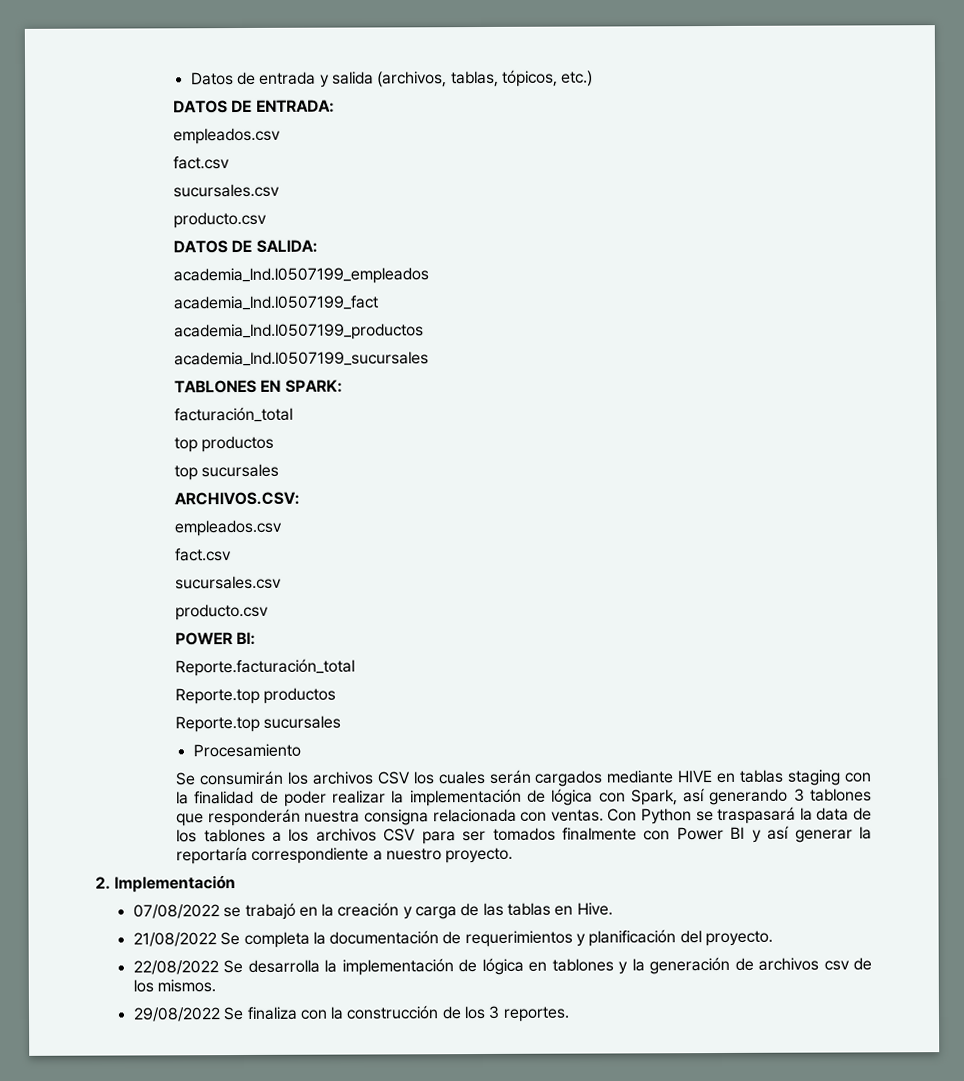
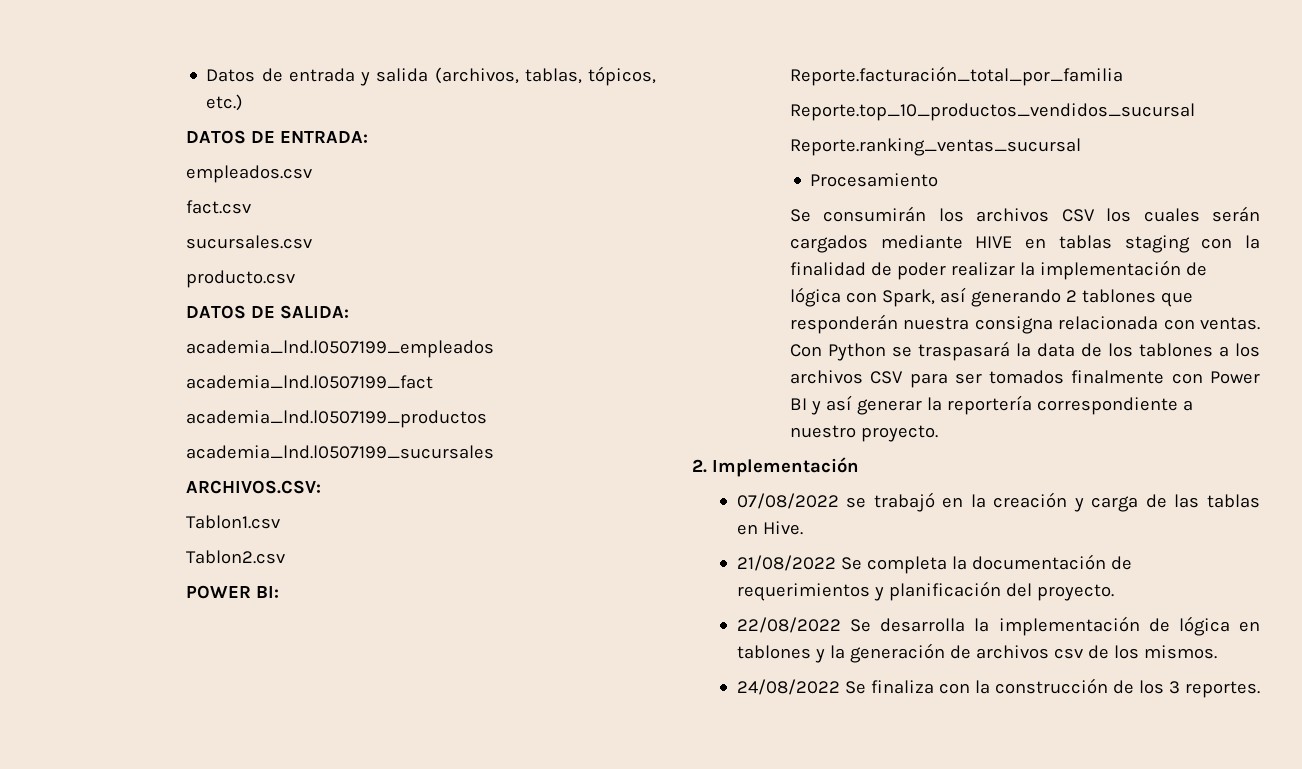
[174,379,343,394] [174,406,294,423] [174,435,275,453] [174,463,280,481] [174,491,301,506] [174,519,283,537] [175,548,233,562] [175,575,283,590] [175,603,270,621] [175,631,257,646] [175,658,356,677] [175,687,337,705] [175,715,342,733] TABLONES EN SPARK: // facturación_total // top productos // top sucursales // ARCHIVOS.CSV: // empleados.csv // fact.csv // sucursales.csv // producto.csv // POWER BI: // Reporte.facturación_total // Reporte.top productos // Reporte.top sucursales -> [185,480,321,494] [185,515,280,529] [185,550,285,564] [185,585,279,599] [789,66,1123,86] [789,103,1195,121] [789,138,1081,156] ARCHIVOS.CSV: // Tablon1.csv // Tablon2.csv // POWER BI: // Reporte.facturación_total_por_familia // Reporte.top_10_productos_vendidos_sucursal // Reporte.ranking_ventas_sucursal
[793,788,805,802] 3 -> [1065,290,1077,302] 2
[176,846,249,865] reportaría -> [946,395,1032,415] reportería
[132,1007,221,1022] 29/08/2022 -> [736,679,840,695] 24/08/2022

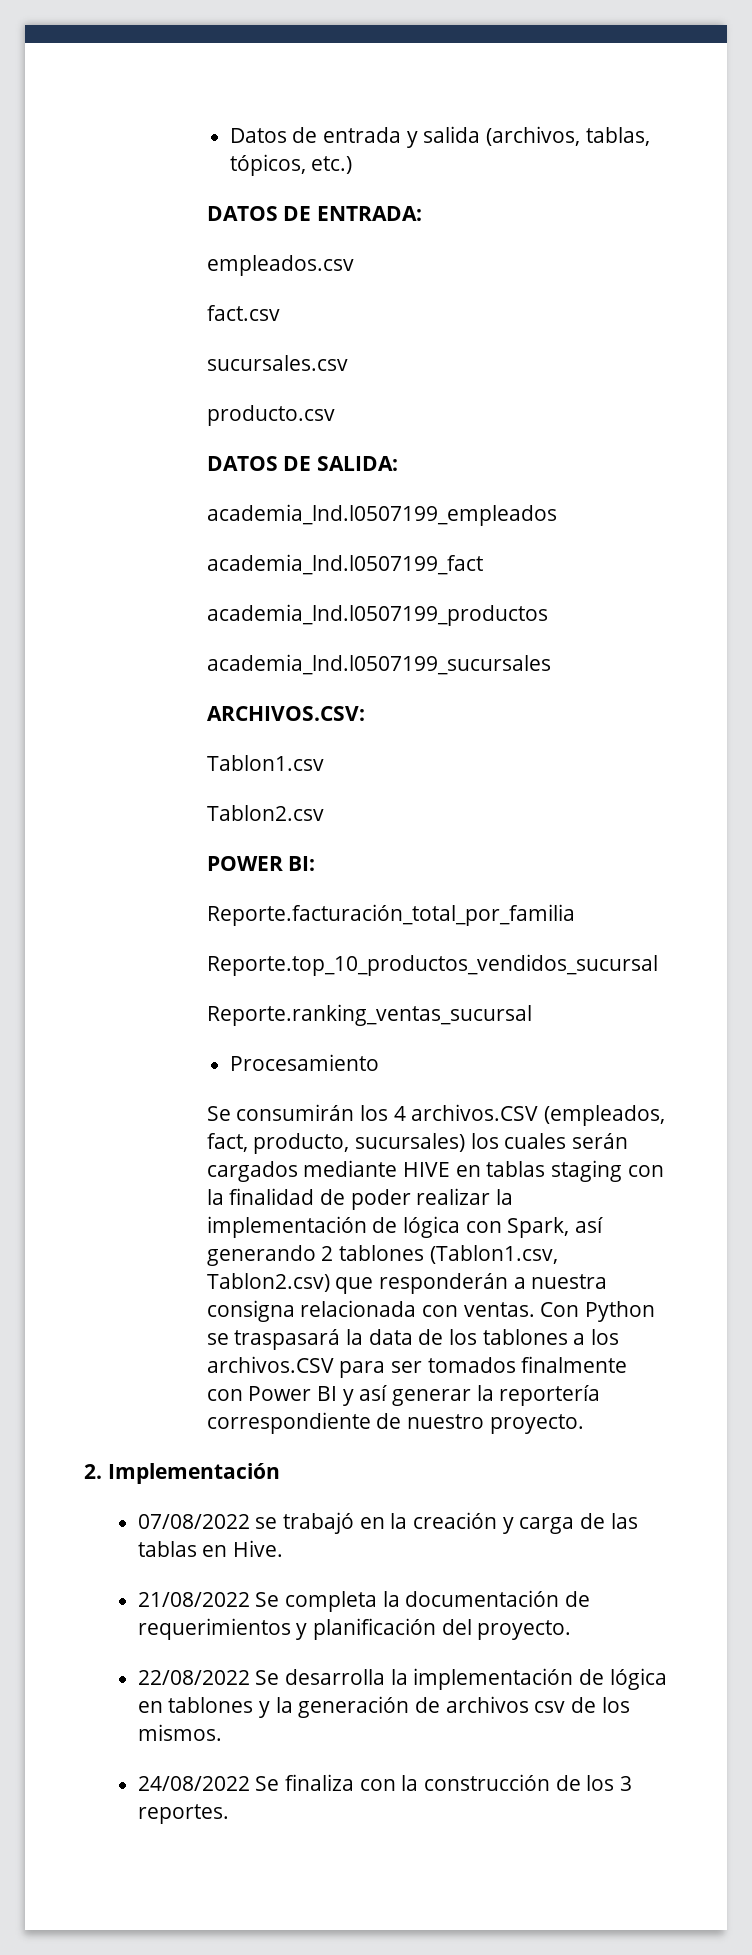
[976,208,1095,222] archivos CSV -> [393,1104,665,1126] [206,1133,465,1154] 4 archivos.CSV (empleados, fact, producto, sucursales)
(1156, 296) none -> [429,1245,558,1264] [206,1273,330,1292] (Tablon1.csv, Tablon2.csv)
(898, 324) none -> [513,1277,526,1289] a
[789,370,904,384] archivos CSV -> [206,1356,334,1373] archivos.CSV
[1182,400,1193,411] a -> [376,1413,402,1429] de

